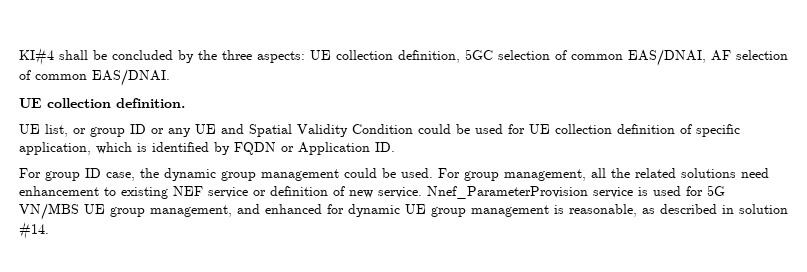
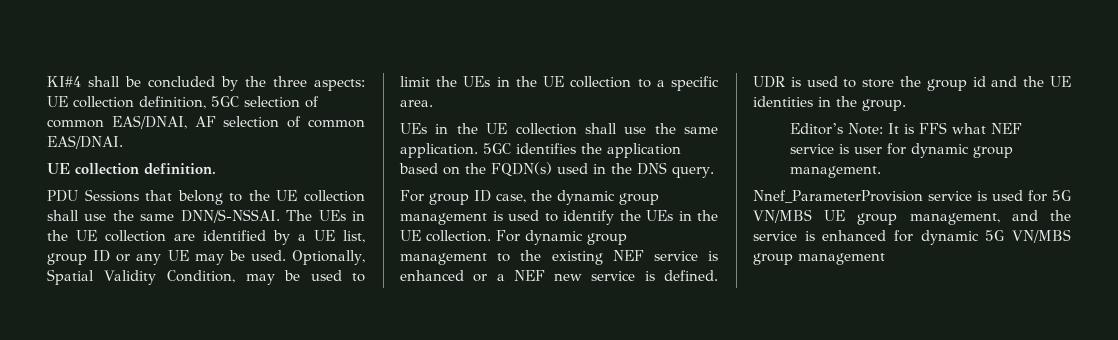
(185, 103) none -> [47,189,366,205] [47,209,365,223] [47,230,306,245] PDU Sessions that belong to the UE collection shall use the same DNN/S-NSSAI. The UEs in the UE collection are identified by a
[73,128,86,134] or -> (365, 236) none
[221,124,740,137] [19,142,395,155] and Spatial Validity Condition could be used for UE collection definition of specific application, which is identified by FQDN or Application ID. -> [194,250,366,265] [47,269,365,285] [400,76,719,91] [400,100,433,107] [400,123,718,135] [400,143,681,158] [399,162,714,178] may be used. Optionally, Spatial Validity Condition, may be used to limit the UEs in the UE collection to a specific area. // UEs in the UE collection shall use the same application. 5GC identifies the application based on the FQDN(s) used in the DNS query.
[344,168,769,181] [19,186,422,199] could be used. For group management, all the related solutions need enhancement to existing NEF service or definition of new service. -> [492,210,718,225] [400,230,627,245] [400,250,718,265] [400,270,718,282] [753,76,1071,91] [753,96,906,111] [790,122,1023,135] [790,143,1014,158] [790,166,882,178] is used to identify the UEs in the UE collection. For dynamic group management to the existing NEF service is enhanced or a NEF new service is defined. UDR is used to store the group id and the UE identities in the group. // Editor’s Note: It is FFS what NEF service is user for dynamic group management. //
[265,204,788,217] [19,222,49,240] enhanced for dynamic UE group management is reasonable, as described in solution #14. -> [1050,210,1071,221] [753,229,1071,245] [753,253,885,265] the service is enhanced for dynamic 5G VN/MBS group management

